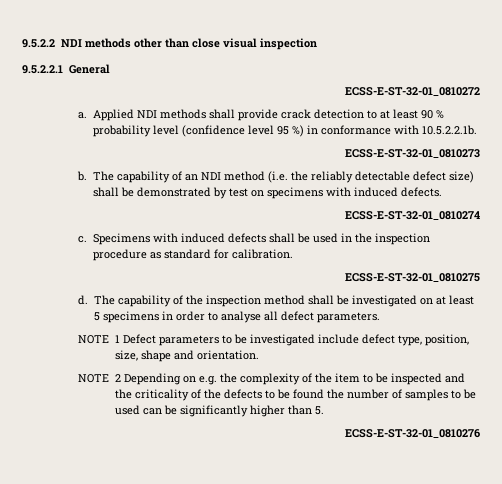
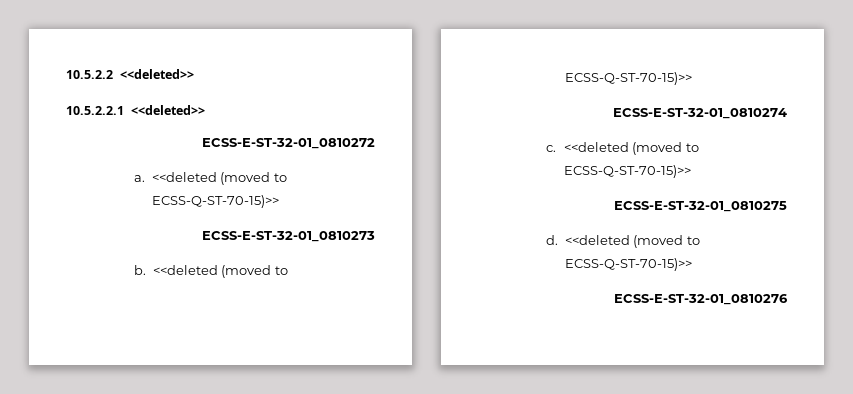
[22,38,317,50] [22,64,110,74] [345,87,480,96] [78,109,444,121] [92,125,477,137] [345,149,480,158] [77,171,474,183] [92,187,442,199] [345,211,480,220] [78,233,430,245] [92,249,293,261] [345,273,480,282] [78,295,474,307] [93,311,380,323] [78,334,469,346] [114,350,259,362] [78,373,465,385] [114,389,476,401] [114,405,324,417] 9.5.2.2 NDI methods other than close visual inspection // 9.5.2.2.1 General // ECSS-E-ST-32-01_0810272 // a. Applied NDI methods shall provide crack detection to at least 90 % probability level (confidence level 95 %) in conformance with 10.5.2.2.1b. // ECSS-E-ST-32-01_0810273 // b. The capability of an NDI method (i.e. the reliably detectable defect size) shall be demonstrated by test on specimens with induced defects. // ECSS-E-ST-32-01_0810274 // c. Specimens with induced defects shall be used in the inspection procedure as standard for calibration. // ECSS-E-ST-32-01_0810275 // d. The capability of the inspection method shall be investigated on at least 5 specimens in order to analyse all defect parameters. // NOTE 1 Defect parameters to be investigated include defect type, position, size, shape and orientation. // NOTE 2 Depending on e.g. the complexity of the item to be inspected and the criticality of the defects to be found the number of samples to be used can be significantly higher than 5. -> [66,69,194,79] [66,105,205,115] [202,138,375,149] [134,172,287,185] [151,195,279,208] [202,231,375,242] [134,265,288,278] [564,72,692,85] [613,108,787,119] [546,142,699,155] [563,165,691,178] [614,201,787,212] [546,235,700,248] [564,258,692,271] 10.5.2.2 <<deleted>> // 10.5.2.2.1 <<deleted>> // ECSS-E-ST-32-01_0810272 // a. <<deleted (moved to ECSS-Q-ST-70-15)>> // ECSS-E-ST-32-01_0810273 // b. <<deleted (moved to ECSS-Q-ST-70-15)>> // ECSS-E-ST-32-01_0810274 // c. <<deleted (moved to ECSS-Q-ST-70-15)>> // ECSS-E-ST-32-01_0810275 // d. <<deleted (moved to ECSS-Q-ST-70-15)>>

